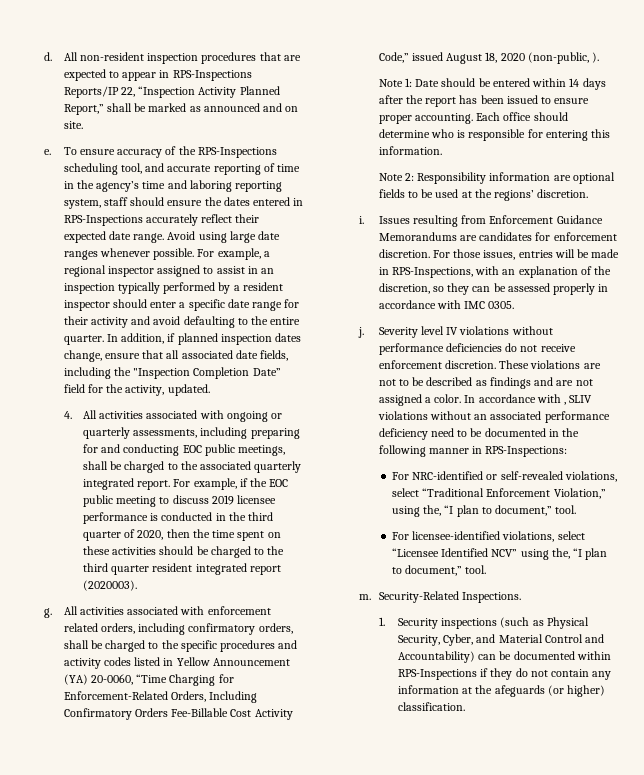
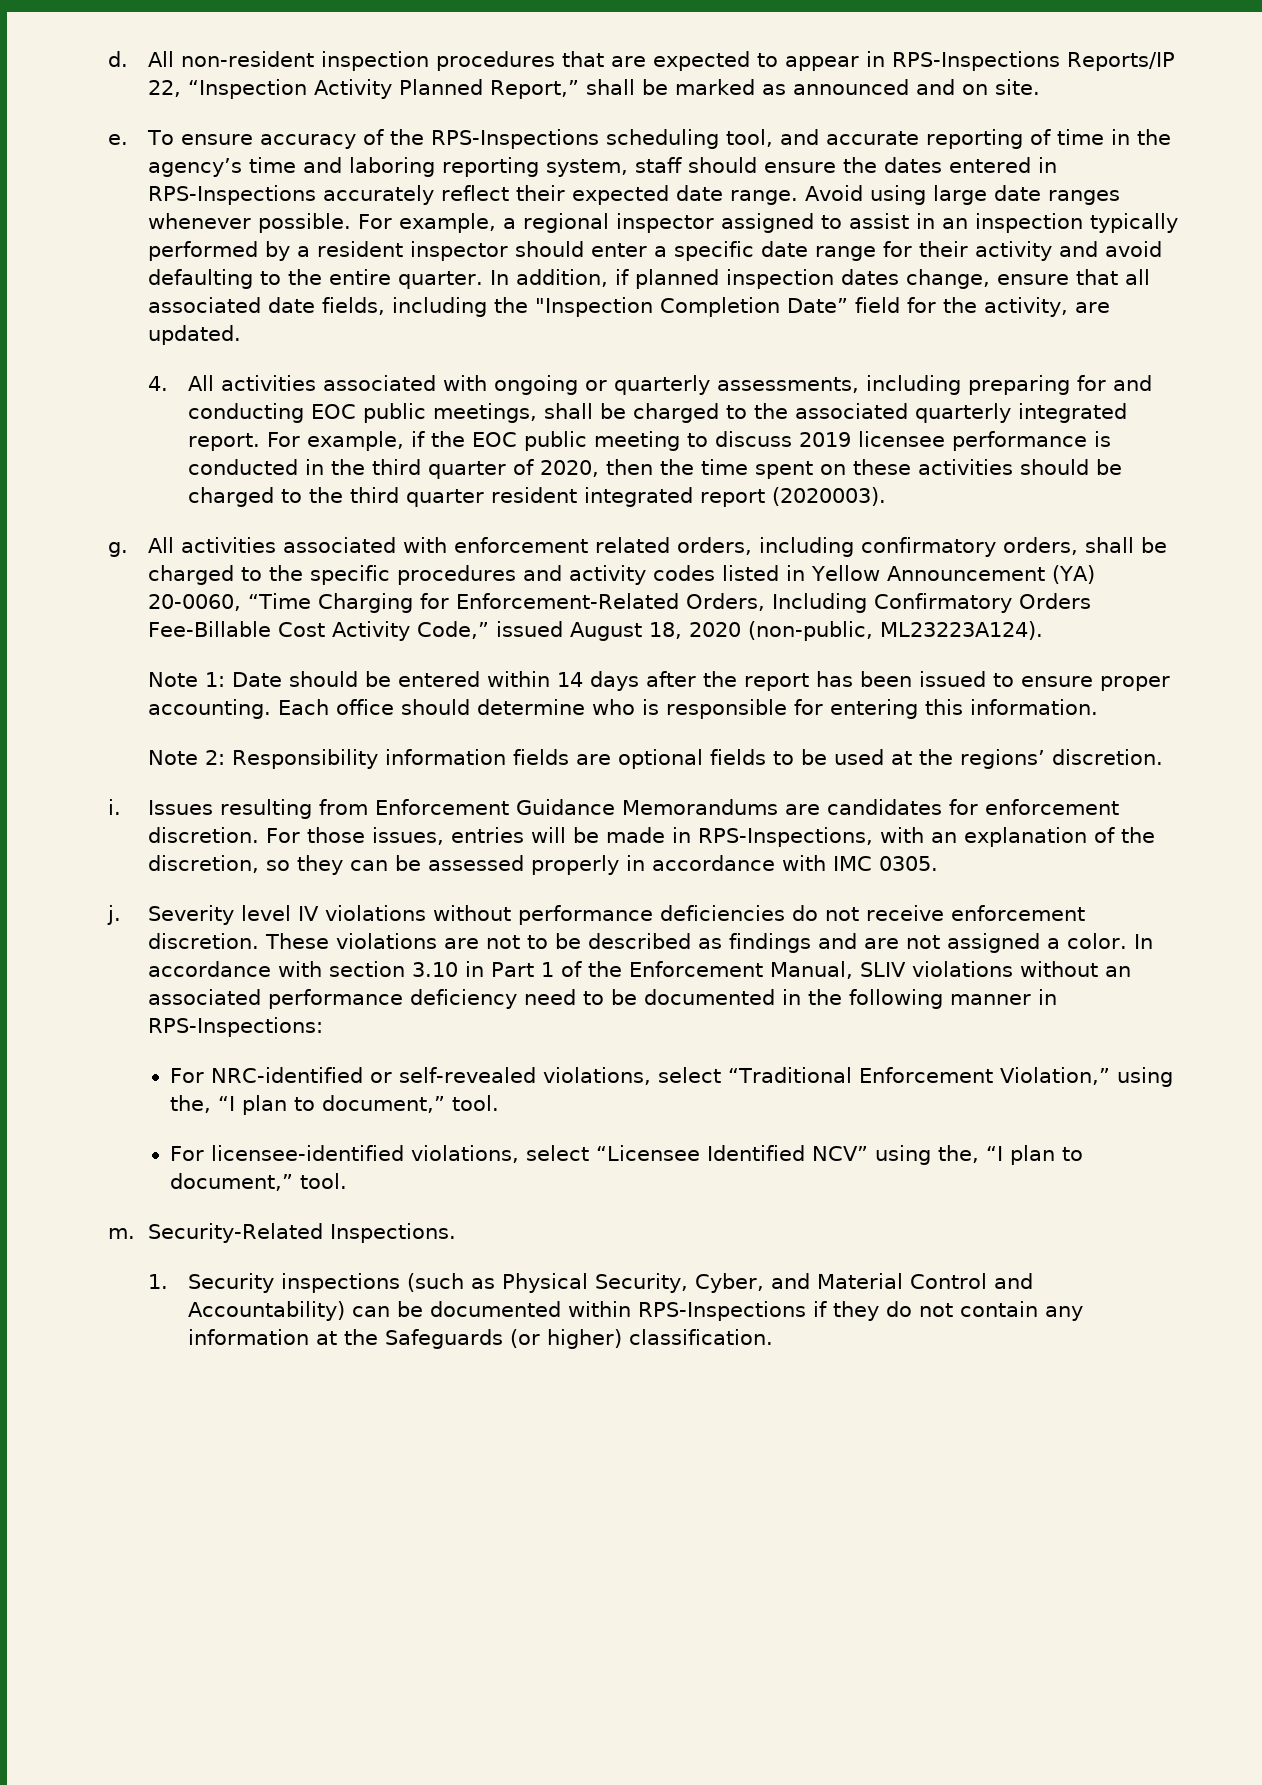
(165, 390) none -> [1074,302,1110,313] are
[592,52,600,63] ). -> [879,621,1043,640] ML23223A124).
(551, 176) none -> [512,749,569,765] fields
[564,402,567,405] , -> [328,961,853,979] section 3.10 in Part 1 of the Enforcement Manual,
[494,685,545,697] afeguards -> [384,1329,503,1349] Safeguards

